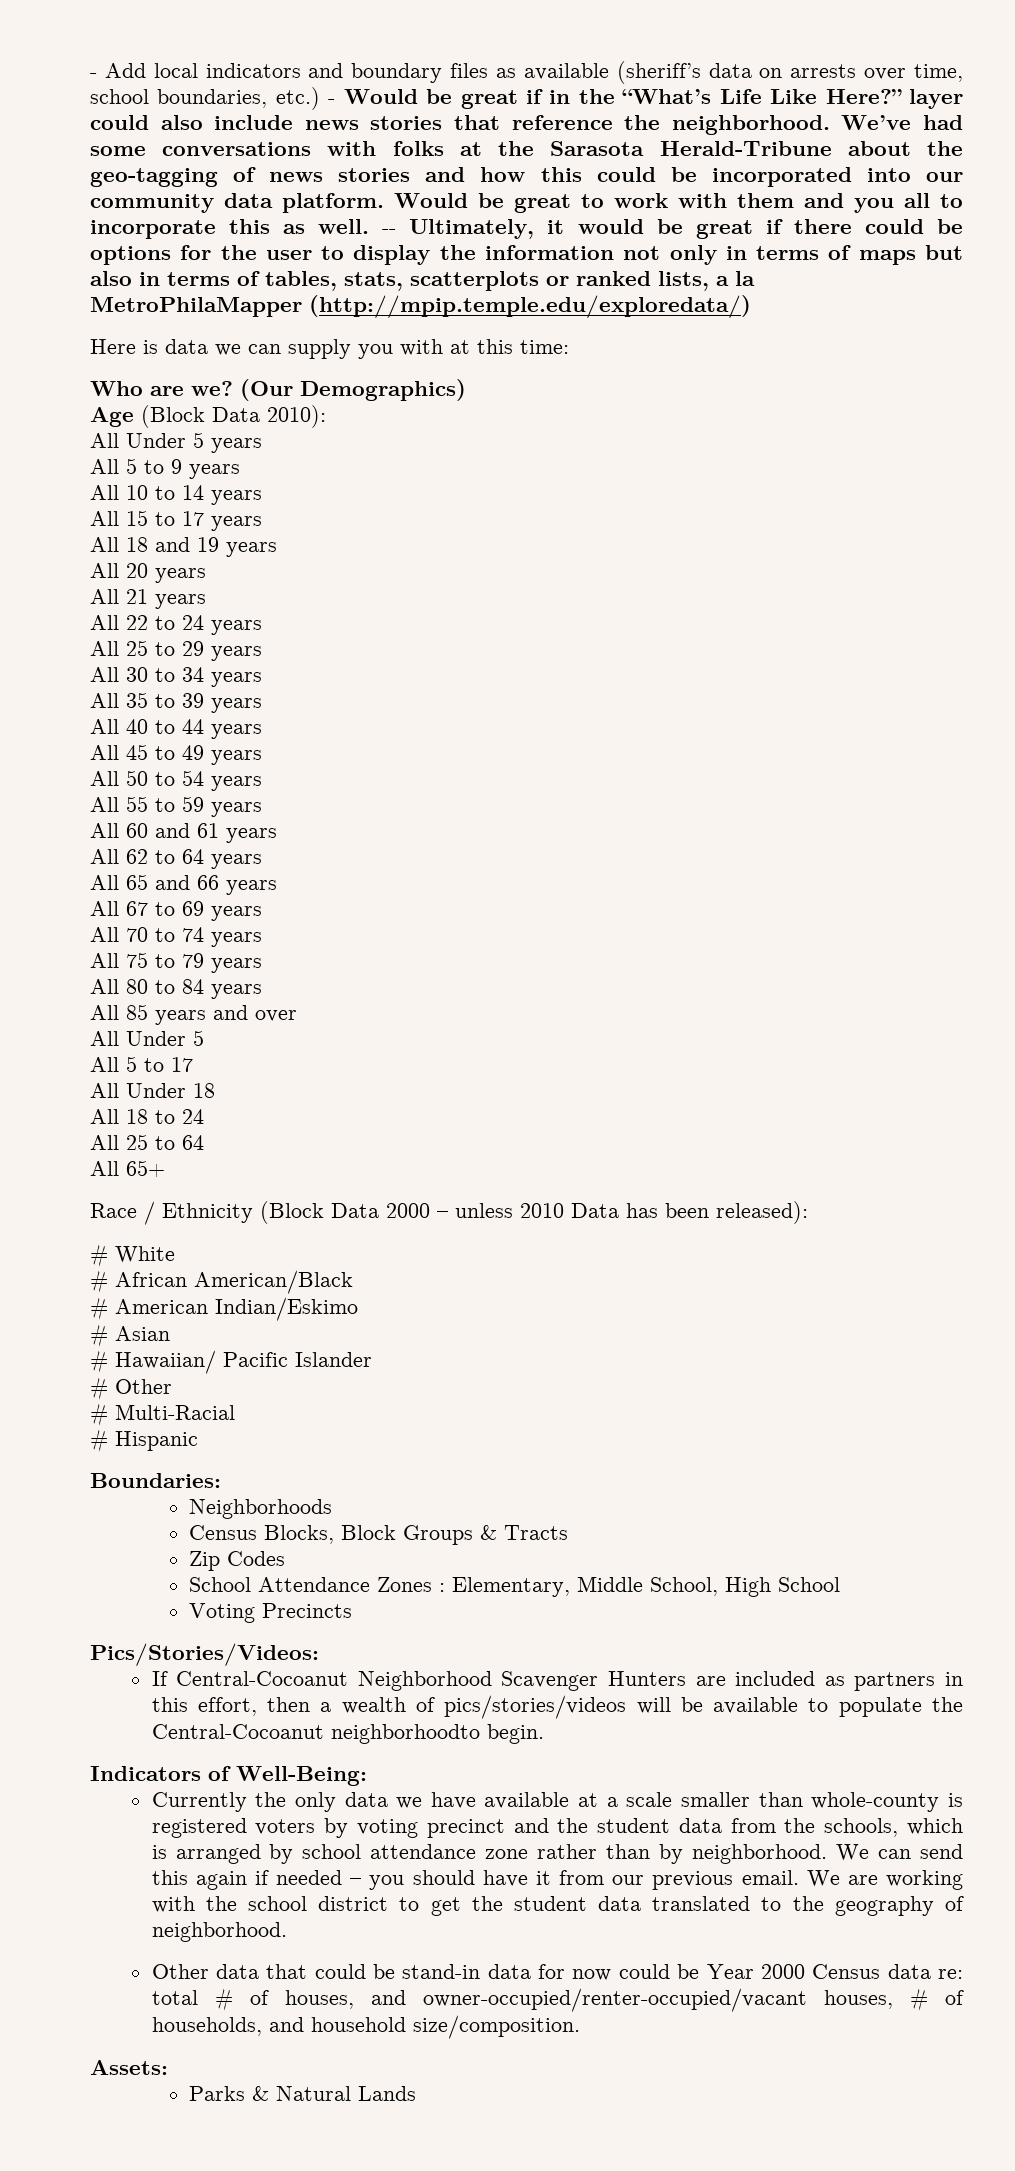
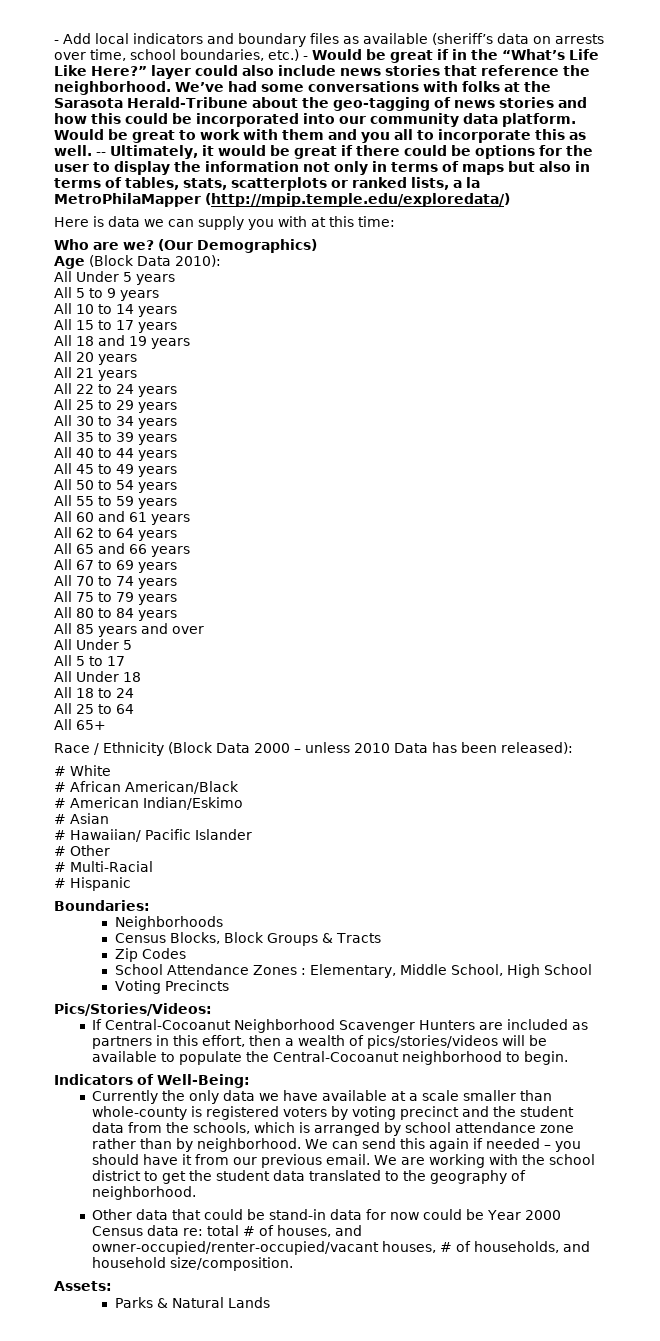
[330,1724,480,1744] neighborhoodto -> [401,1051,520,1065] neighborhood to

